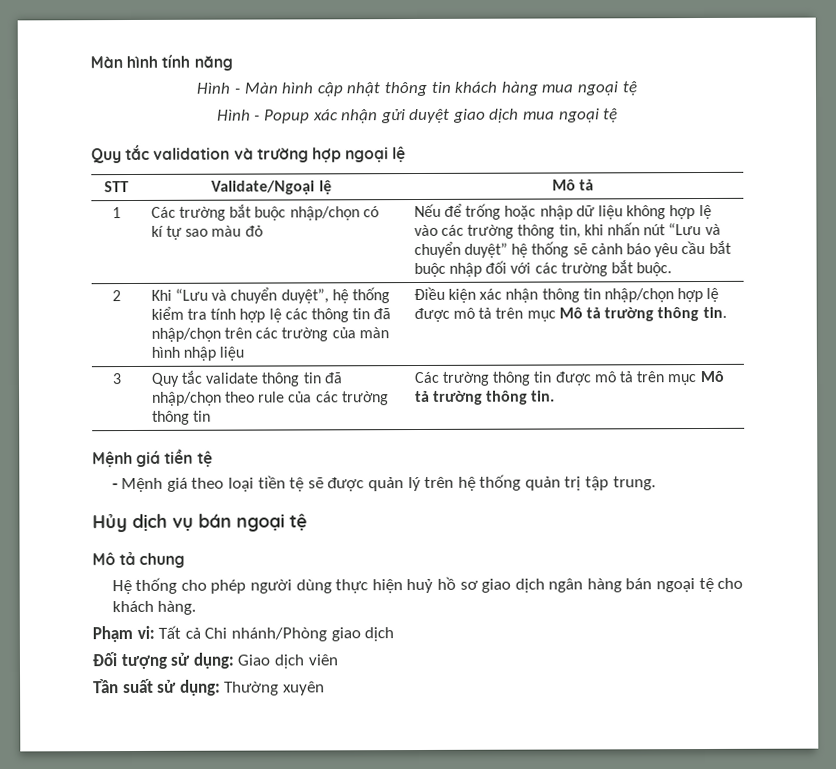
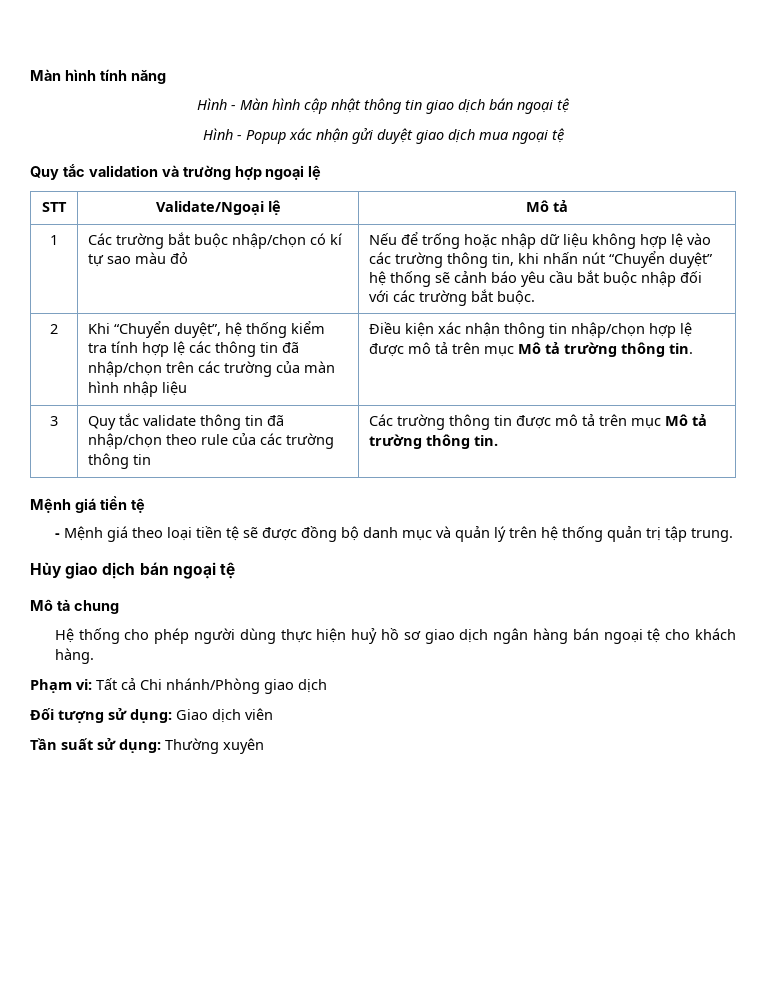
[454,81,574,96] khách hàng mua -> [426,98,513,114] giao dịch bán
[668,223,721,236] [413,241,461,259] “Lưu và chuyển -> [609,251,666,268] “Chuyển
[175,287,278,304] “Lưu và chuyển -> [114,321,171,338] “Chuyển
(365, 484) none -> [300,526,451,542] đồng bộ danh mục và
[132,513,194,531] dịch vụ -> [65,562,136,579] giao dịch

